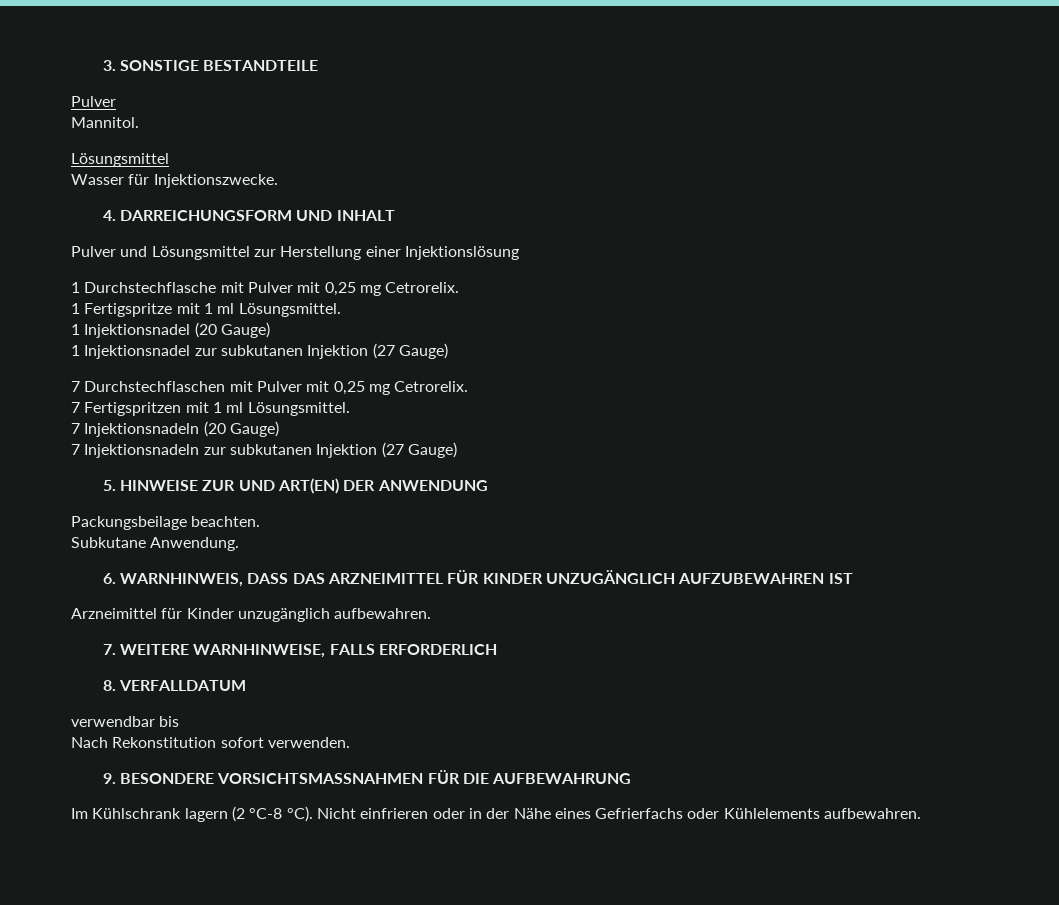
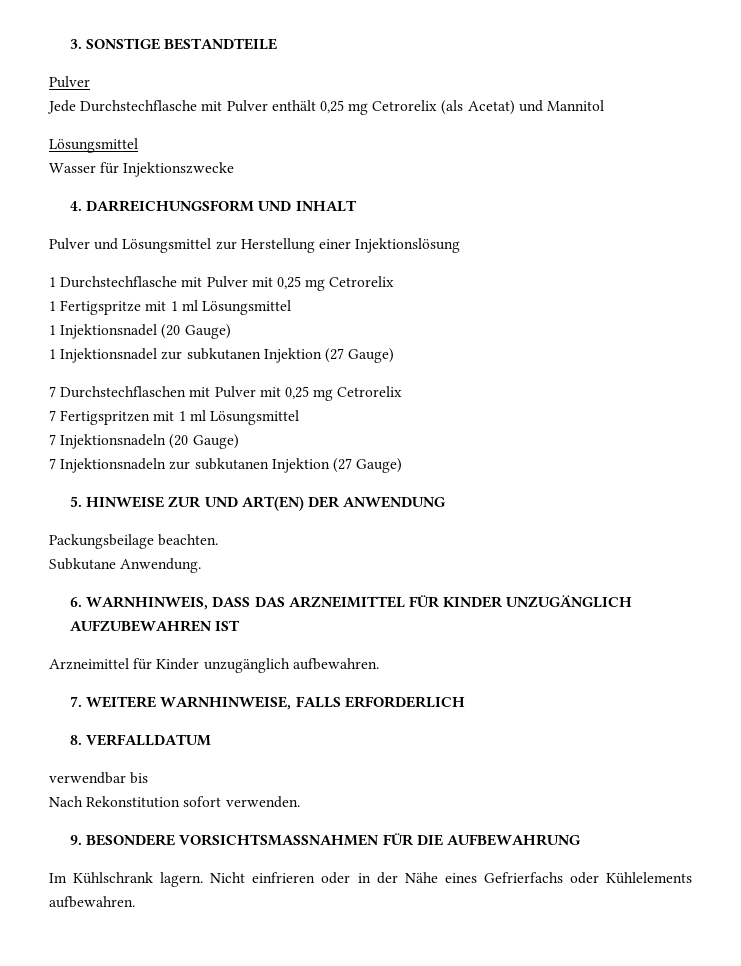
[71,117,139,128] Mannitol. -> [47,100,605,115] Jede Durchstechflasche mit Pulver enthält 0,25 mg Cetrorelix (als Acetat) und Mannitol
[153,174,278,188] Injektionszwecke. -> [123,162,235,177] Injektionszwecke
[385,282,460,293] Cetrorelix. -> [329,276,395,287] Cetrorelix
[238,303,341,317] Lösungsmittel. -> [201,300,291,315] Lösungsmittel
[394,381,469,392] Cetrorelix. -> [337,386,403,397] Cetrorelix
[247,402,350,416] Lösungsmittel. -> [209,410,299,425] Lösungsmittel
[184,806,313,822] lagern (2 °C-8 °C). -> [160,872,204,887] lagern.

